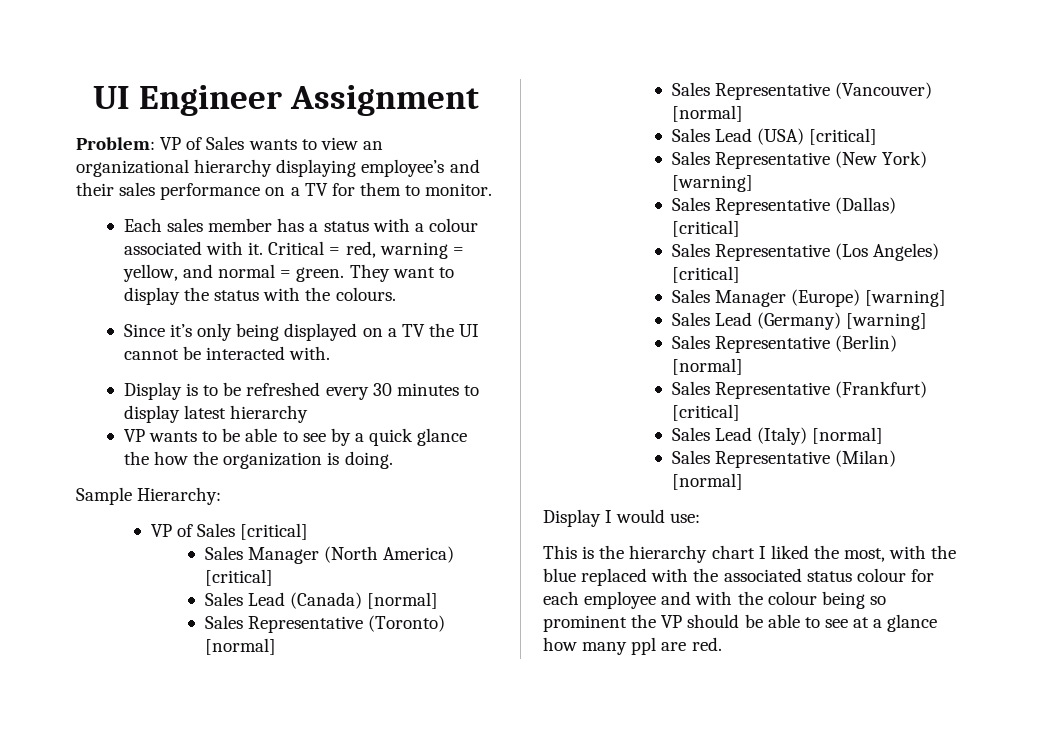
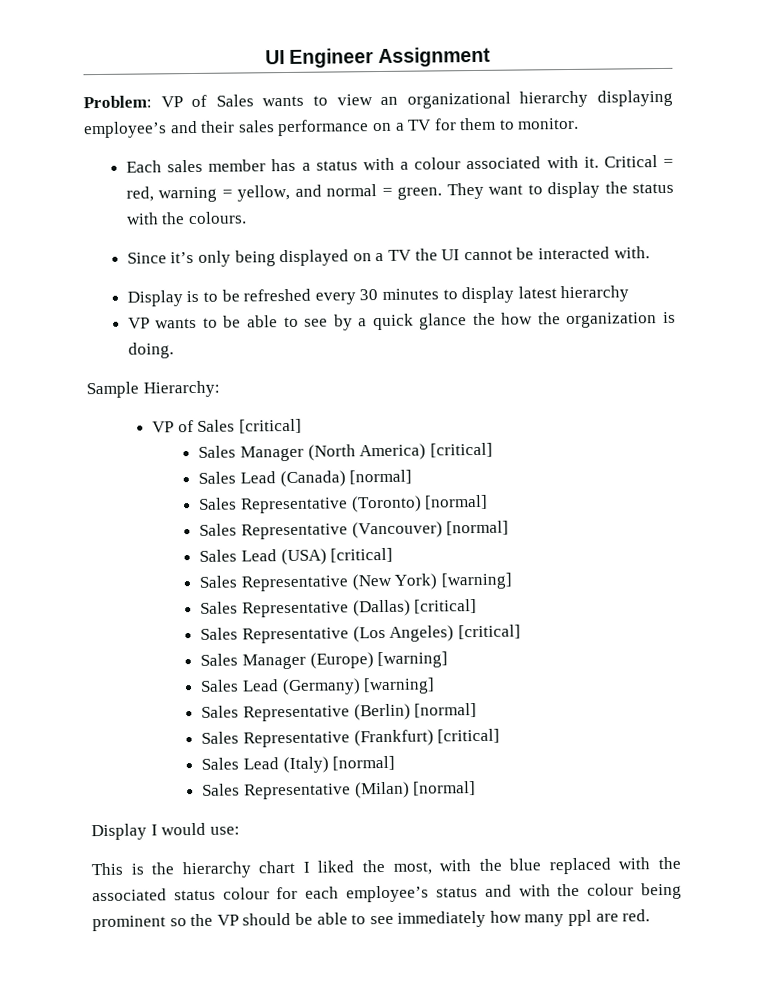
[584,591,657,609] employee -> [346,885,478,903] employee’s status
[869,596,886,605] [543,615,627,632] so prominent -> [92,915,187,932] prominent so
[853,614,938,632] at a glance -> [397,910,487,928] immediately

